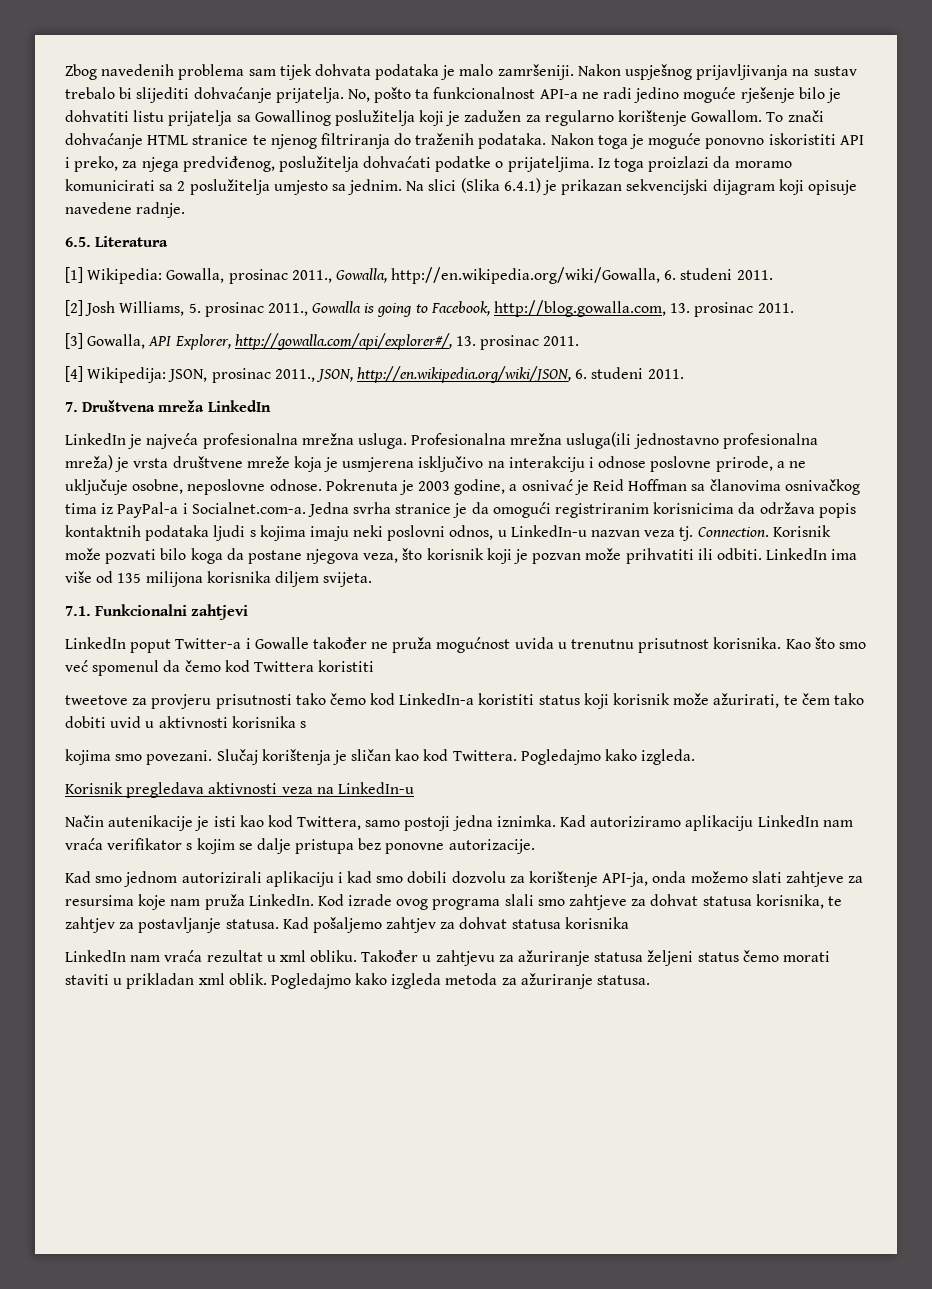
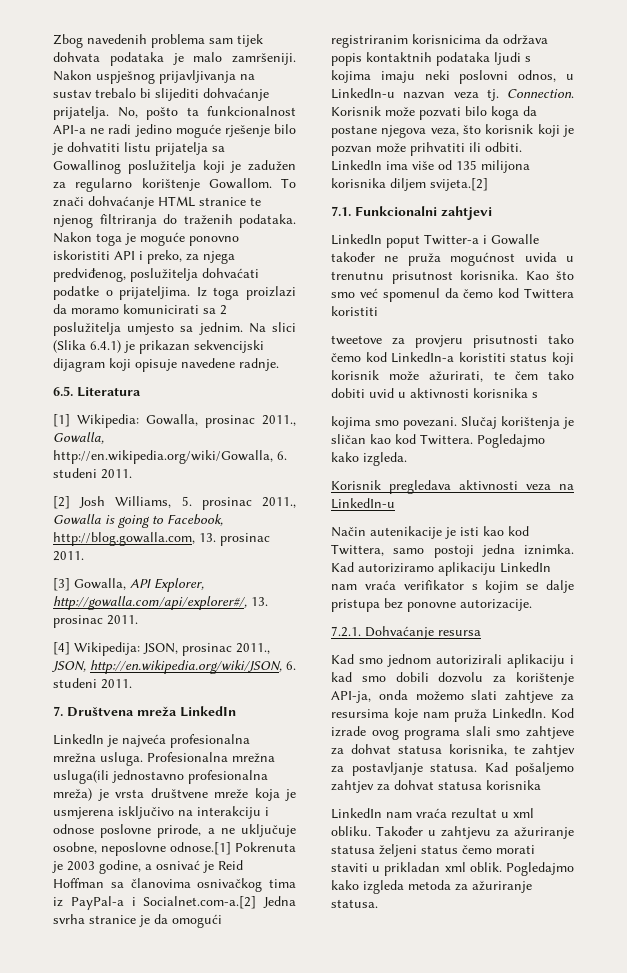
[269,479,322,491] odnose. -> [170,842,231,855] odnose.[1]
[191,502,306,514] Socialnet.com-a. -> [143,896,257,909] Socialnet.com-a.[2]
[323,572,373,587] svijeta. -> [430,178,488,191] svijeta.[2]
(535, 846) none -> [331,626,481,639] // 7.2.1. Dohvaćanje resursa

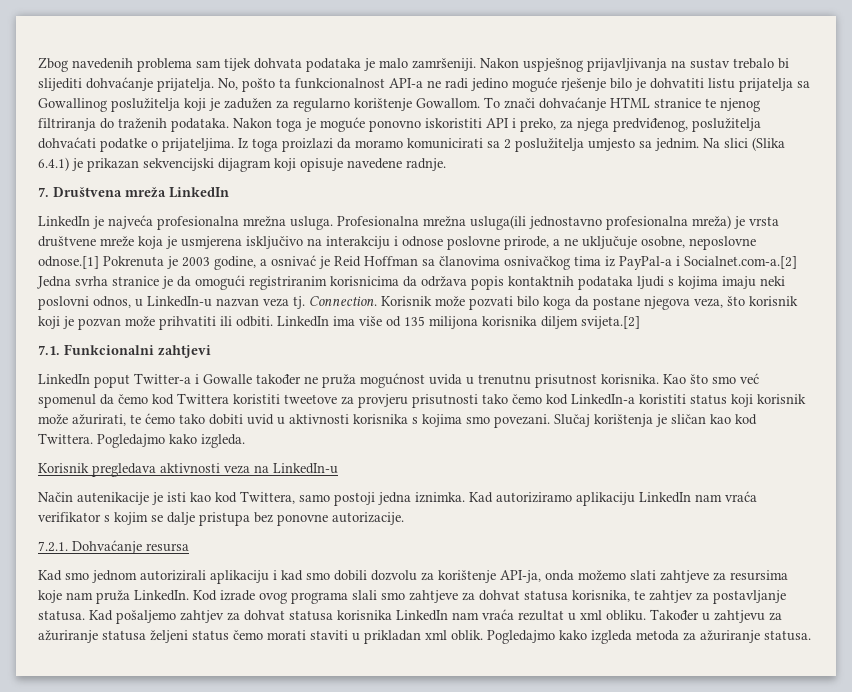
[53,386,141,397] [53,414,296,428] [53,432,104,444] [53,450,287,464] [53,468,132,479] [53,496,296,510] [53,514,223,528] [53,532,270,546] [53,551,84,561] [53,578,204,592] [53,596,268,610] [53,615,138,628] [53,642,270,656] [51,660,296,674] [53,678,132,689] // 6.5. Literatura // [1] Wikipedia: Gowalla, prosinac 2011., Gowalla, http://en.wikipedia.org/wiki/Gowalla, 6. studeni 2011. // [2] Josh Williams, 5. prosinac 2011., Gowalla is going to Facebook, http://blog.gowalla.com, 13. prosinac 2011. // [3] Gowalla, API Explorer, http://gowalla.com/api/explorer#/, 13. prosinac 2011. // [4] Wikipedija: JSON, prosinac 2011., JSON, http://en.wikipedia.org/wiki/JSON, 6. studeni 2011. -> (446, 164) none
(378, 311) // -> (280, 399) none
[514,371,538,380] čem -> [145,413,175,424] ćemo
(538, 395) // -> (418, 420) none
(541, 785) // -> (392, 615) none

